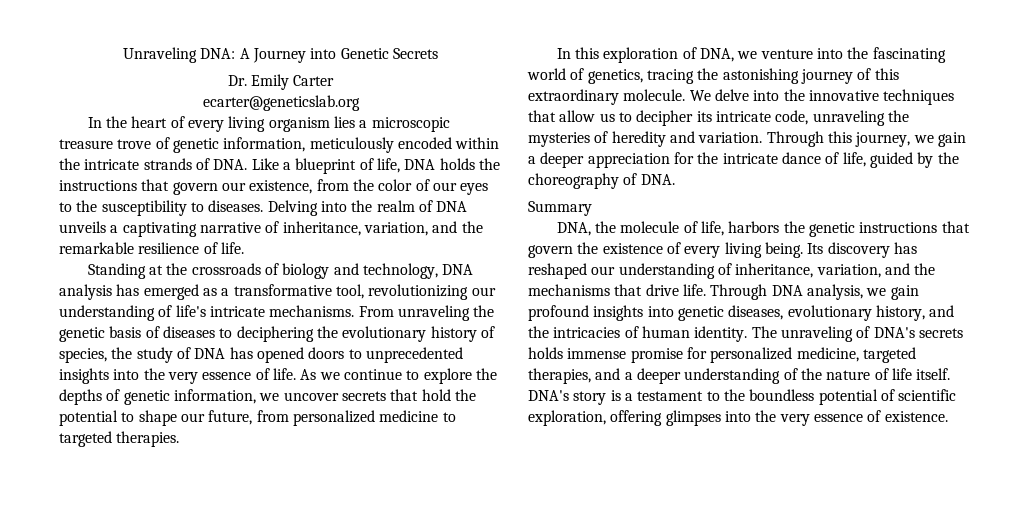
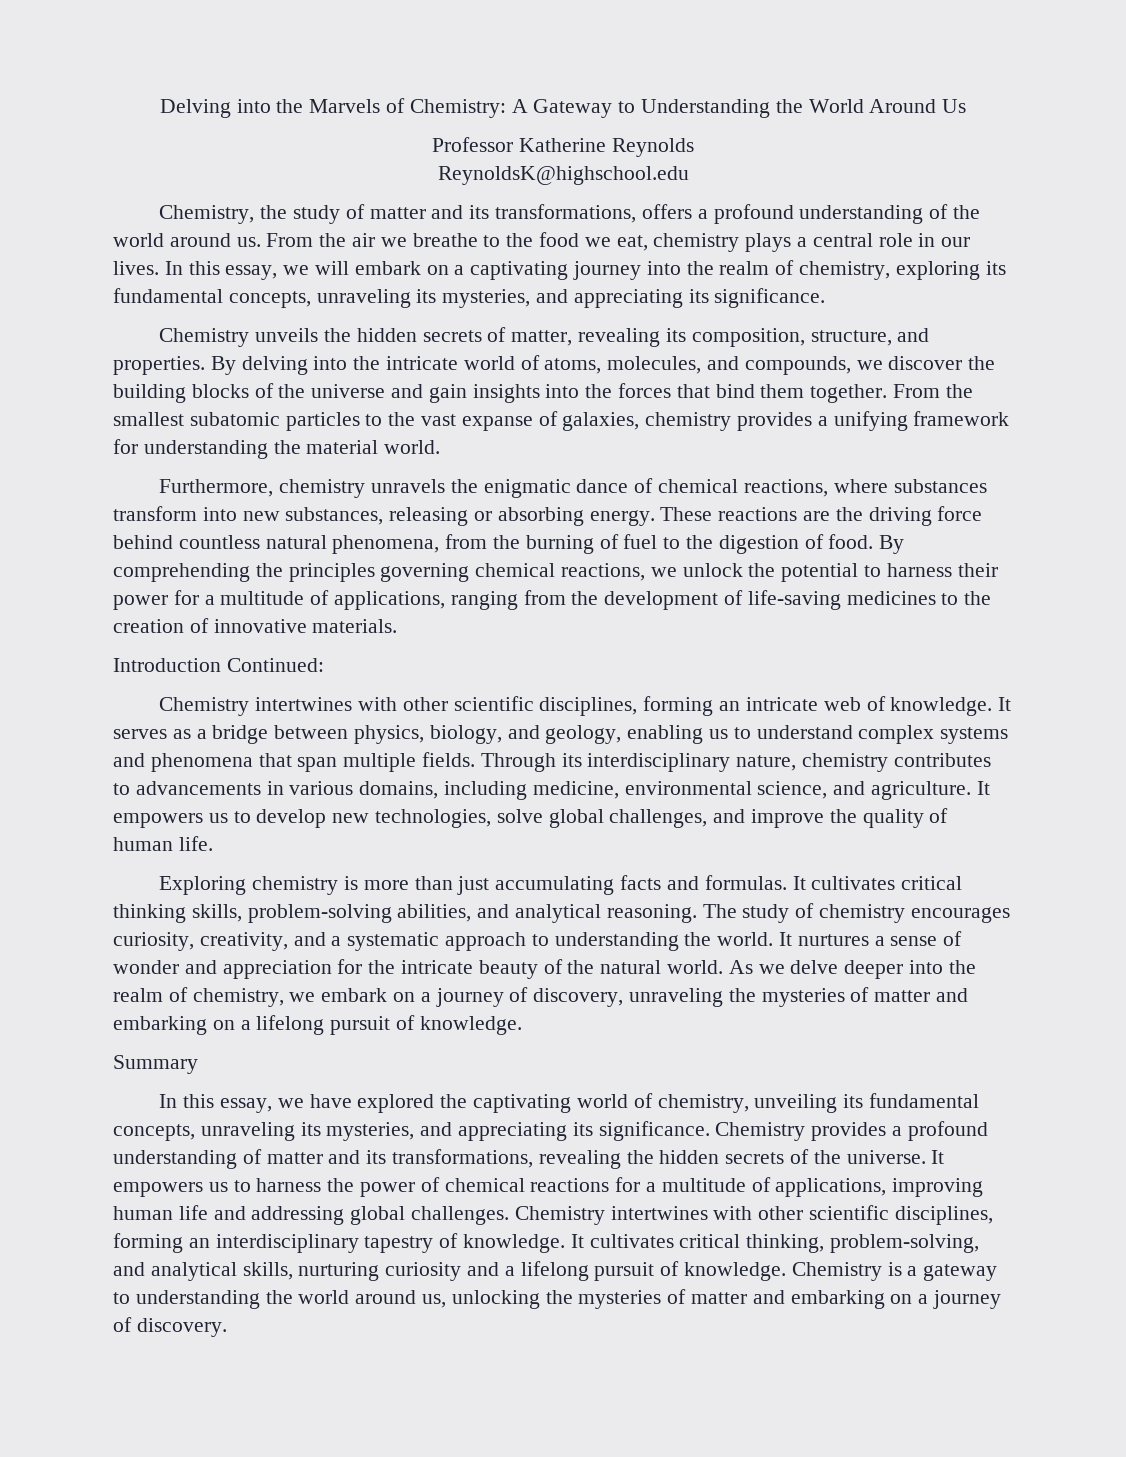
[123,47,438,63] [227,74,335,90] [202,95,360,111] [87,116,450,132] [59,137,500,153] [59,158,500,174] [59,179,489,195] [59,200,468,216] [59,221,483,237] [59,242,244,254] [87,263,474,279] [59,284,496,300] [59,305,495,321] [59,326,495,342] [59,347,463,363] [59,368,497,384] [59,389,476,405] [59,410,456,426] [59,431,180,447] [556,47,946,63] [527,68,899,84] [528,89,955,105] [528,110,909,126] [528,131,966,147] [528,152,959,168] [528,173,675,189] [528,201,592,216] [556,221,970,237] [528,242,917,258] [528,263,936,279] [528,284,919,300] [528,305,955,321] [528,326,963,342] [528,347,916,363] [528,368,951,384] [528,389,957,405] [528,410,948,426] Unraveling DNA: A Journey into Genetic Secrets // Dr. Emily Carter // ecarter@geneticslab.org // In the heart of every living organism lies a microscopic treasure trove of genetic information, meticulously encoded within the intricate strands of DNA. Like a blueprint of life, DNA holds the instructions that govern our existence, from the color of our eyes to the susceptibility to diseases. Delving into the realm of DNA unveils a captivating narrative of inheritance, variation, and the remarkable resilience of life. // Standing at the crossroads of biology and technology, DNA analysis has emerged as a transformative tool, revolutionizing our understanding of life's intricate mechanisms. From unraveling the genetic basis of diseases to deciphering the evolutionary history of species, the study of DNA has opened doors to unprecedented insights into the very essence of life. As we continue to explore the depths of genetic information, we uncover secrets that hold the potential to shape our future, from personalized medicine to targeted therapies. // In this exploration of DNA, we venture into the fascinating world of genetics, tracing the astonishing journey of this extraordinary molecule. We delve into the innovative techniques that allow us to decipher its intricate code, unraveling the mysteries of heredity and variation. Through this journey, we gain a deeper appreciation for the intricate dance of life, guided by the choreography of DNA. // Summary // DNA, the molecule of life, harbors the genetic instructions that govern the existence of every living being. Its discovery has reshaped our understanding of inheritance, variation, and the mechanisms that drive life. Through DNA analysis, we gain profound insights into genetic diseases, evolutionary history, and the intricacies of human identity. The unraveling of DNA's secrets holds immense promise for personalized medicine, targeted therapies, and a deeper understanding of the nature of life itself. DNA's story is a testament to the boundless potential of scientific exploration, offering glimpses into the very essence of existence. -> [159,98,967,118] [432,137,694,157] [437,166,689,185] [159,204,980,224] [113,232,971,252] [113,260,1006,280] [113,288,826,308] [159,327,930,347] [113,355,996,375] [113,383,973,403] [113,411,1010,431] [113,439,441,459] [159,478,987,498] [113,506,983,526] [113,534,905,554] [113,563,998,582] [113,590,992,610] [113,618,398,633] [113,658,324,672] [159,696,1012,716] [113,725,1009,744] [113,752,991,772] [113,781,990,800] [113,808,949,828] [113,836,213,851] [159,875,963,895] [113,903,1010,923] [113,931,963,951] [113,959,976,979] [113,987,969,1007] [113,1015,522,1035] [113,1055,198,1074] [159,1093,979,1113] [113,1121,988,1141] [113,1149,945,1169] [113,1177,984,1197] [113,1205,993,1225] [113,1233,980,1253] [113,1261,998,1281] [113,1289,1002,1309] [113,1317,227,1337] Delving into the Marvels of Chemistry: A Gateway to Understanding the World Around Us // Professor Katherine Reynolds // ReynoldsK@highschool.edu // Chemistry, the study of matter and its transformations, offers a profound understanding of the world around us. From the air we breathe to the food we eat, chemistry plays a central role in our lives. In this essay, we will embark on a captivating journey into the realm of chemistry, exploring its fundamental concepts, unraveling its mysteries, and appreciating its significance. // Chemistry unveils the hidden secrets of matter, revealing its composition, structure, and properties. By delving into the intricate world of atoms, molecules, and compounds, we discover the building blocks of the universe and gain insights into the forces that bind them together. From the smallest subatomic particles to the vast expanse of galaxies, chemistry provides a unifying framework for understanding the material world. // Furthermore, chemistry unravels the enigmatic dance of chemical reactions, where substances transform into new substances, releasing or absorbing energy. These reactions are the driving force behind countless natural phenomena, from the burning of fuel to the digestion of food. By comprehending the principles governing chemical reactions, we unlock the potential to harness their power for a multitude of applications, ranging from the development of life-saving medicines to the creation of innovative materials. // Introduction Continued: // Chemistry intertwines with other scientific disciplines, forming an intricate web of knowledge. It serves as a bridge between physics, biology, and geology, enabling us to understand complex systems and phenomena that span multiple fields. Through its interdisciplinary nature, chemistry contributes to advancements in various domains, including medicine, environmental science, and agriculture. It empowers us to develop new technologies, solve global challenges, and improve the quality of human life. // Exploring chemistry is more than just accumulating facts and formulas. It cultivates critical thinking skills, problem-solving abilities, and analytical reasoning. The study of chemistry encourages curiosity, creativity, and a systematic approach to understanding the world. It nurtures a sense of wonder and appreciation for the intricate beauty of the natural world. As we delve deeper into the realm of chemistry, we embark on a journey of discovery, unraveling the mysteries of matter and embarking on a lifelong pursuit of knowledge. // Summary // In this essay, we have explored the captivating world of chemistry, unveiling its fundamental concepts, unraveling its mysteries, and appreciating its significance. Chemistry provides a profound understanding of matter and its transformations, revealing the hidden secrets of the universe. It empowers us to harness the power of chemical reactions for a multitude of applications, improving human life and addressing global challenges. Chemistry intertwines with other scientific disciplines, forming an interdisciplinary tapestry of knowledge. It cultivates critical thinking, problem-solving, and analytical skills, nurturing curiosity and a lifelong pursuit of knowledge. Chemistry is a gateway to understanding the world around us, unlocking the mysteries of matter and embarking on a journey of discovery.

